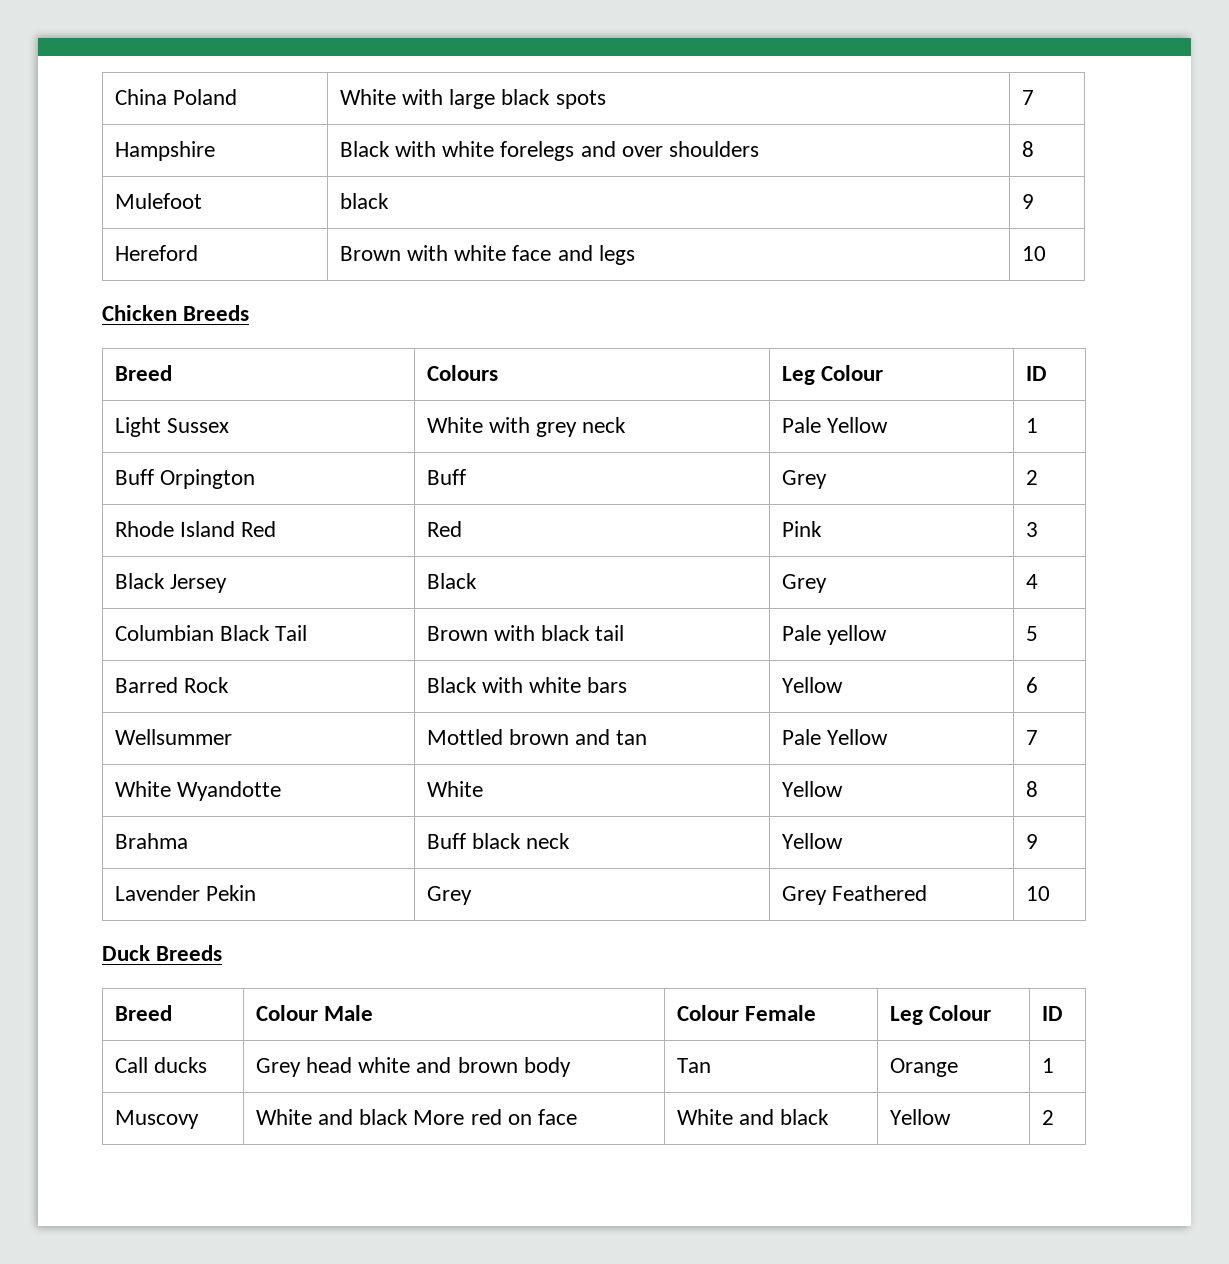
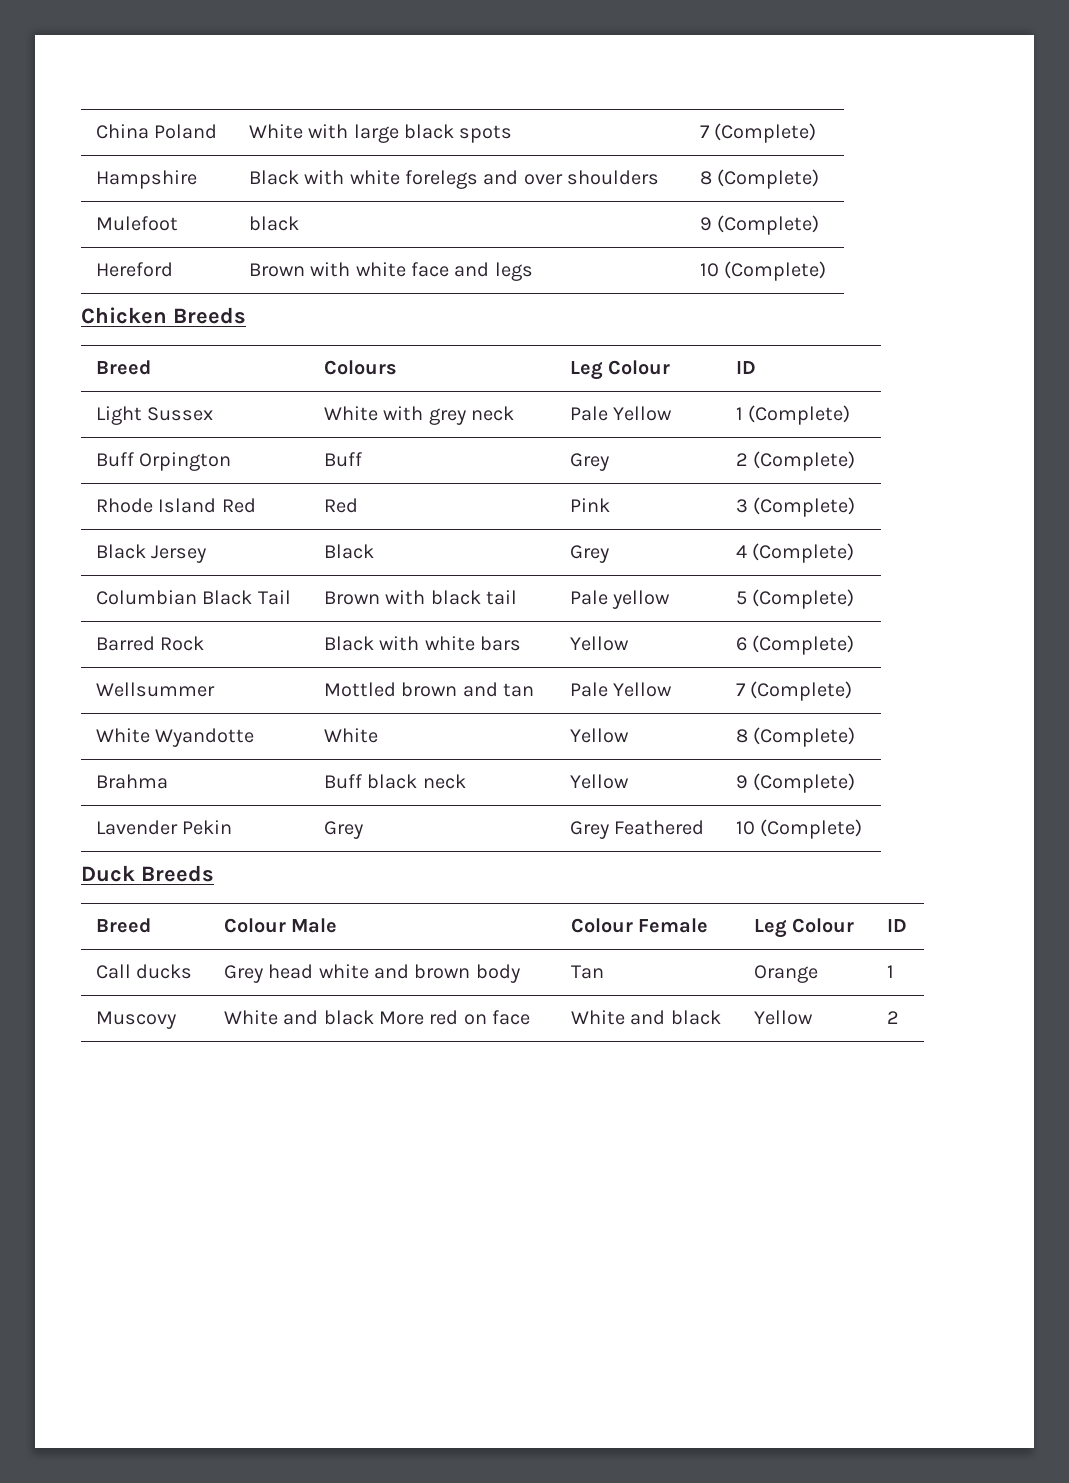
(1034, 97) none -> [714,123,817,143] (Complete)
(1034, 149) none -> [717,169,820,189] (Complete)
(1034, 201) none -> [717,215,820,235] (Complete)
(1046, 253) none -> [724,261,827,281] (Complete)
(1038, 425) none -> [748,405,851,425] (Complete)
(1038, 477) none -> [753,451,856,471] (Complete)
(1038, 529) none -> [753,497,856,517] (Complete)
(1038, 581) none -> [752,543,855,563] (Complete)
(1038, 633) none -> [752,589,855,609] (Complete)
(1038, 685) none -> [752,635,855,655] (Complete)
(1038, 737) none -> [750,681,853,701] (Complete)
(1038, 789) none -> [753,727,856,747] (Complete)
(1038, 841) none -> [753,773,856,793] (Complete)
(1050, 893) none -> [760,819,863,839] (Complete)

